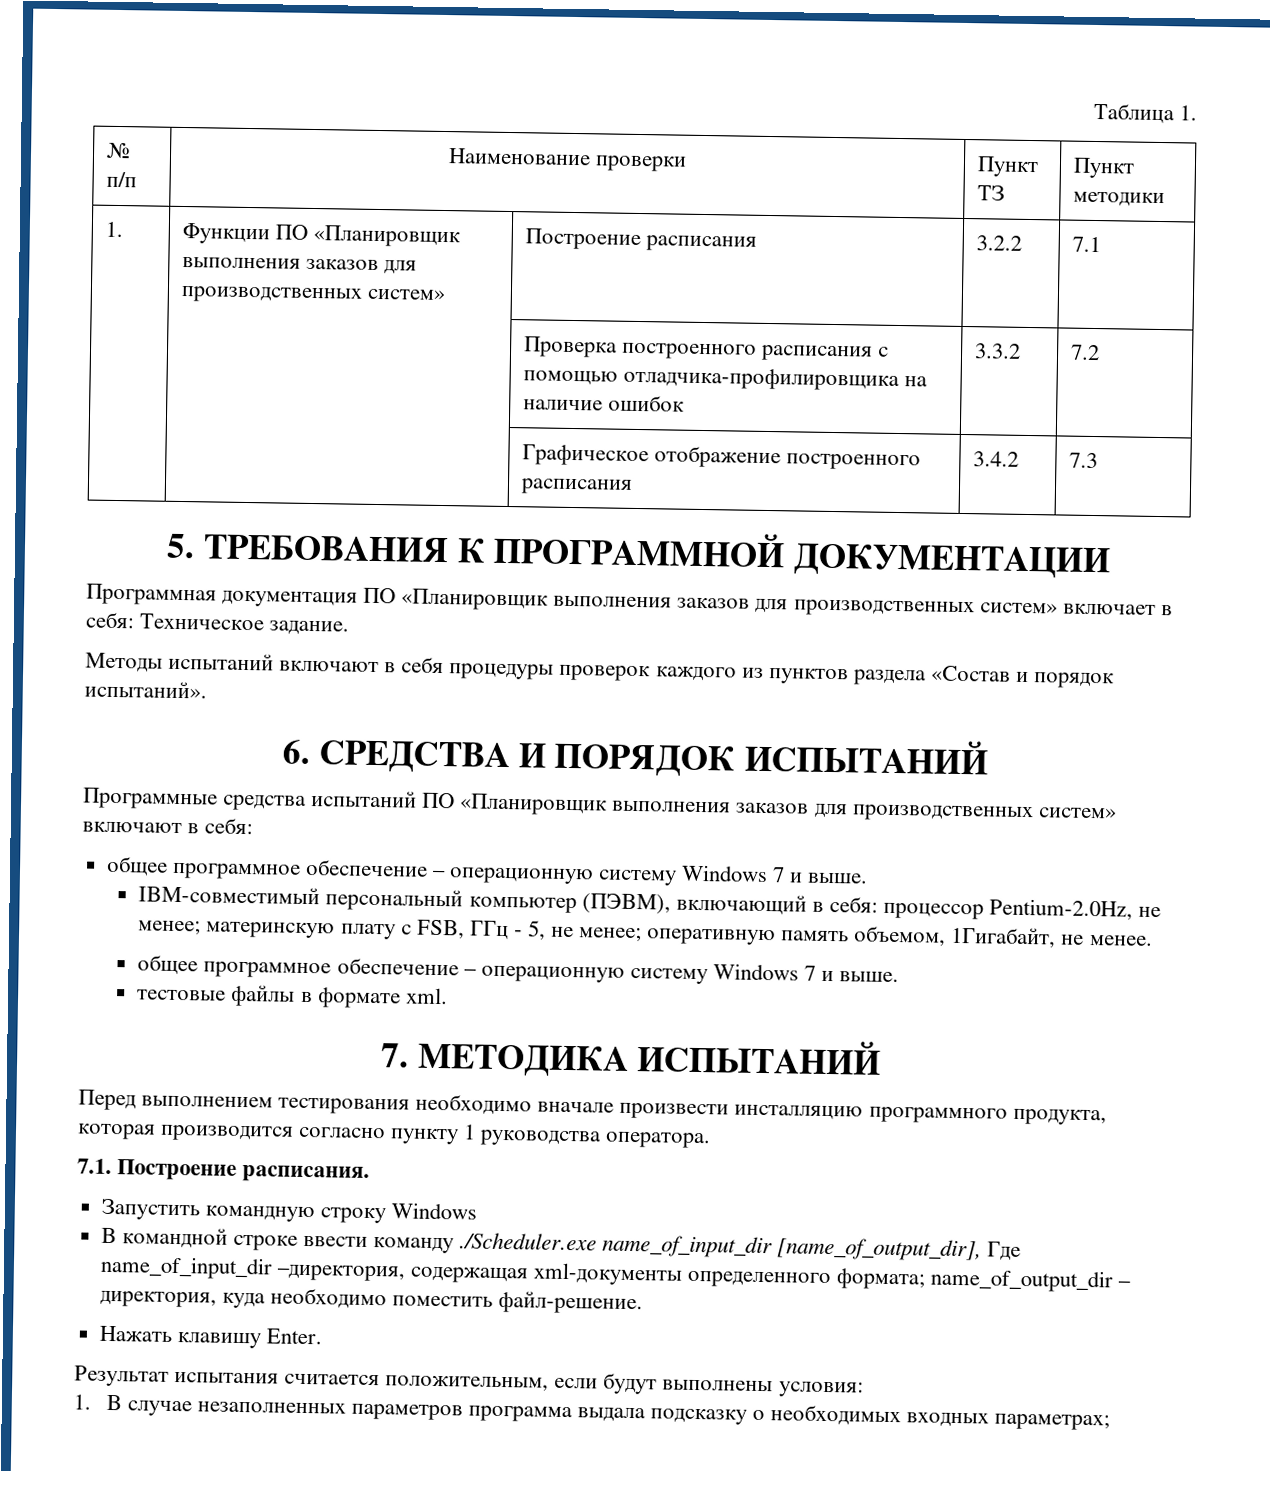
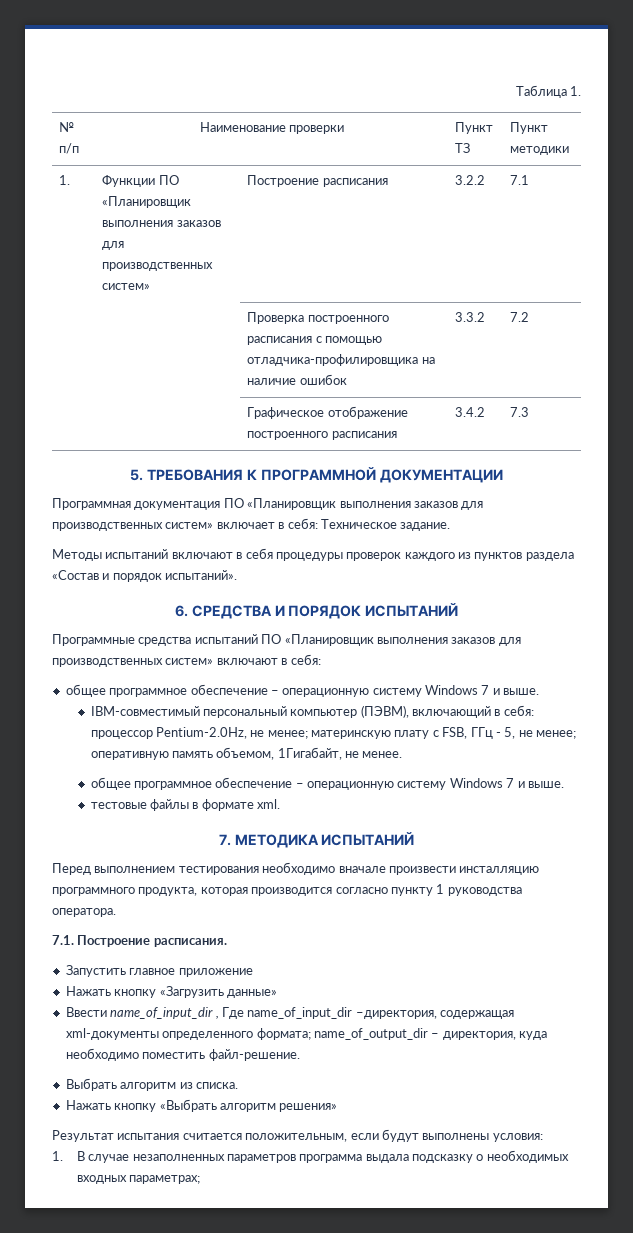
[204,1202,477,1224] [100,1227,983,1262] командную строку Windows // В командной строке ввести команду ./Scheduler.exe name_of_input_dir [name_of_output_dir], -> [129,968,253,977] [65,986,277,998] [65,1007,219,1019] главное приложение // Нажать кнопку «Загрузить данные» // Ввести name_of_input_dir ,
[98,1325,322,1349] Нажать клавишу Enter. -> [65,1078,238,1091] [65,1099,338,1112] Выбрать алгоритм из списка. // Нажать кнопку «Выбрать алгоритм решения»

